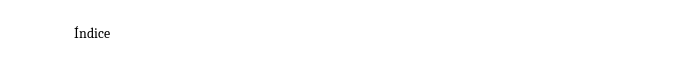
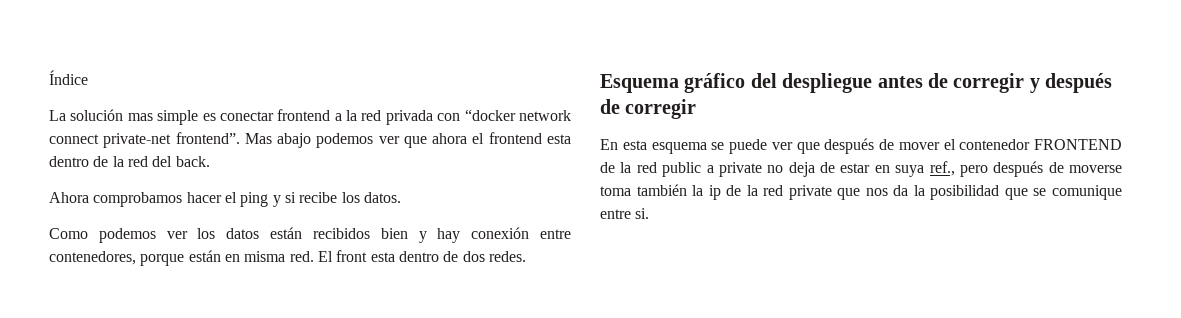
(110, 32) none -> [49,109,572,125] [49,132,571,148] [49,156,210,167] [49,192,401,207] [49,227,571,243] [49,250,526,266] [600,73,1113,93] [600,99,697,119] [600,138,1122,154] [600,161,1122,177] [600,184,1123,200] [600,208,650,219] // La solución mas simple es conectar frontend a la red privada con “docker network connect private-net frontend”. Mas abajo podemos ver que ahora el frontend esta dentro de la red del back. // Ahora comprobamos hacer el ping y si recibe los datos. // Como podemos ver los datos están recibidos bien y hay conexión entre contenedores, porque están en misma red. El front esta dentro de dos redes. // Esquema gráfico del despliegue antes de corregir y después de corregir // En esta esquema se puede ver que después de mover el contenedor FRONTEND de la red public a private no deja de estar en suya ref., pero después de moverse toma también la ip de la red private que nos da la posibilidad que se comunique entre si.

